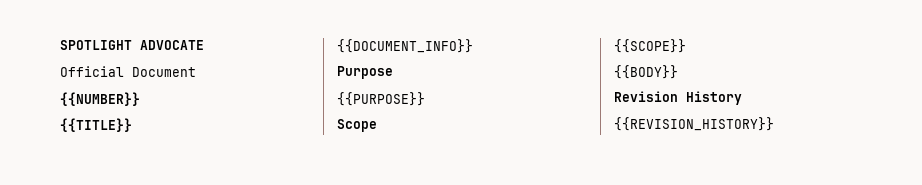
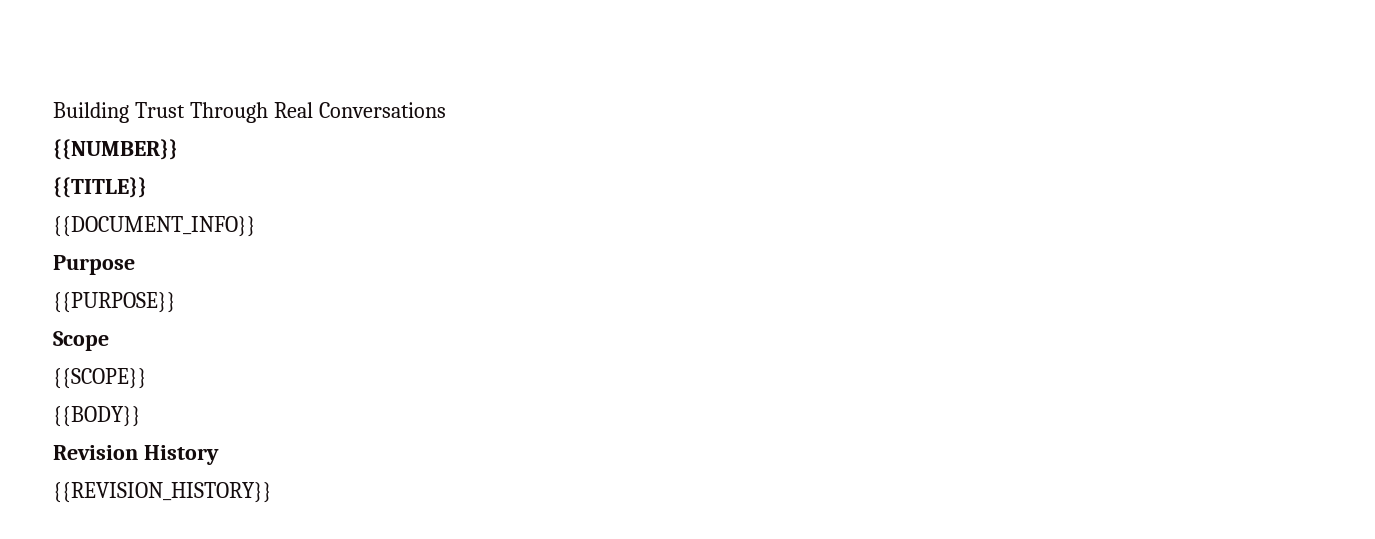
[60,40,204,50] [60,66,196,77] SPOTLIGHT ADVOCATE // Official Document -> [53,102,446,123] Building Trust Through Real Conversations

